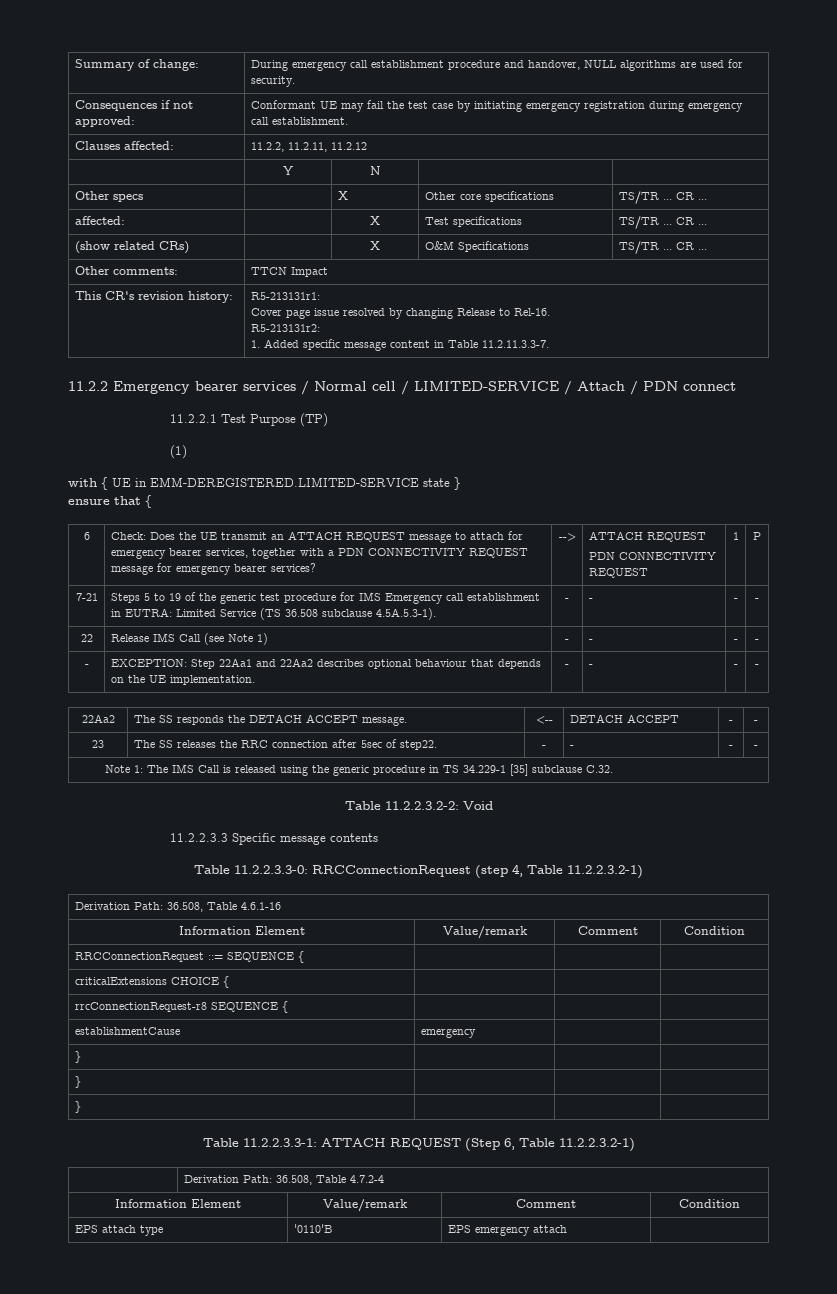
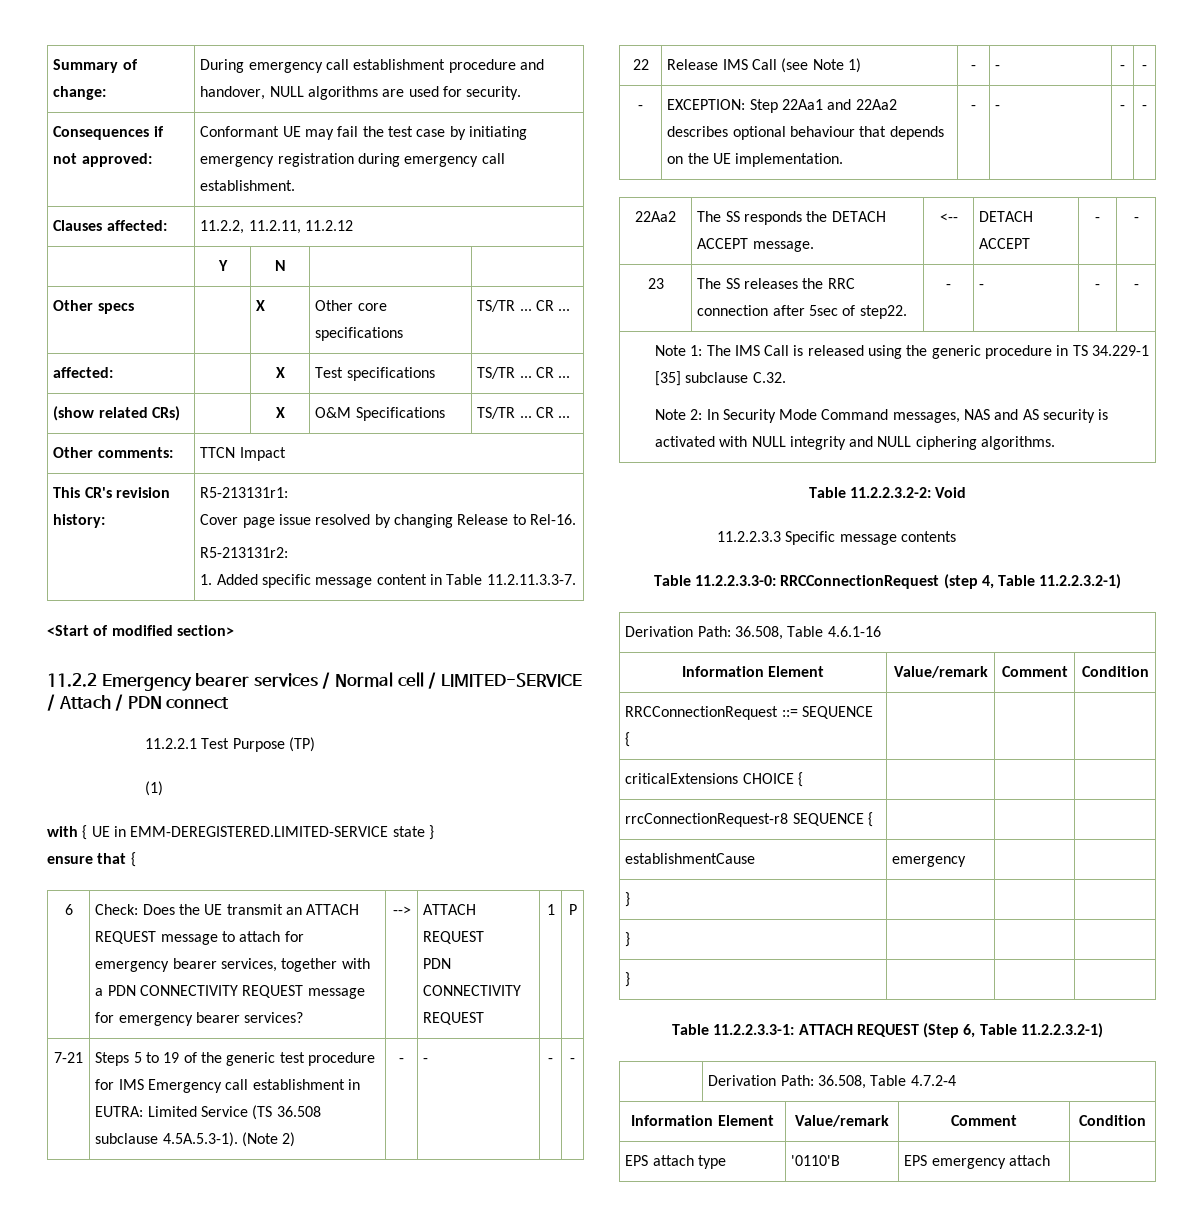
(549, 344) none -> [47,625,234,636] // <Start of modified section>
(436, 614) none -> [242,1132,296,1147] (Note 2)
(614, 769) none -> [654,409,1109,423] [654,436,1056,450] // Note 2: In Security Mode Command messages, NAS and AS security is activated with NULL integrity and NULL ciphering algorithms.

